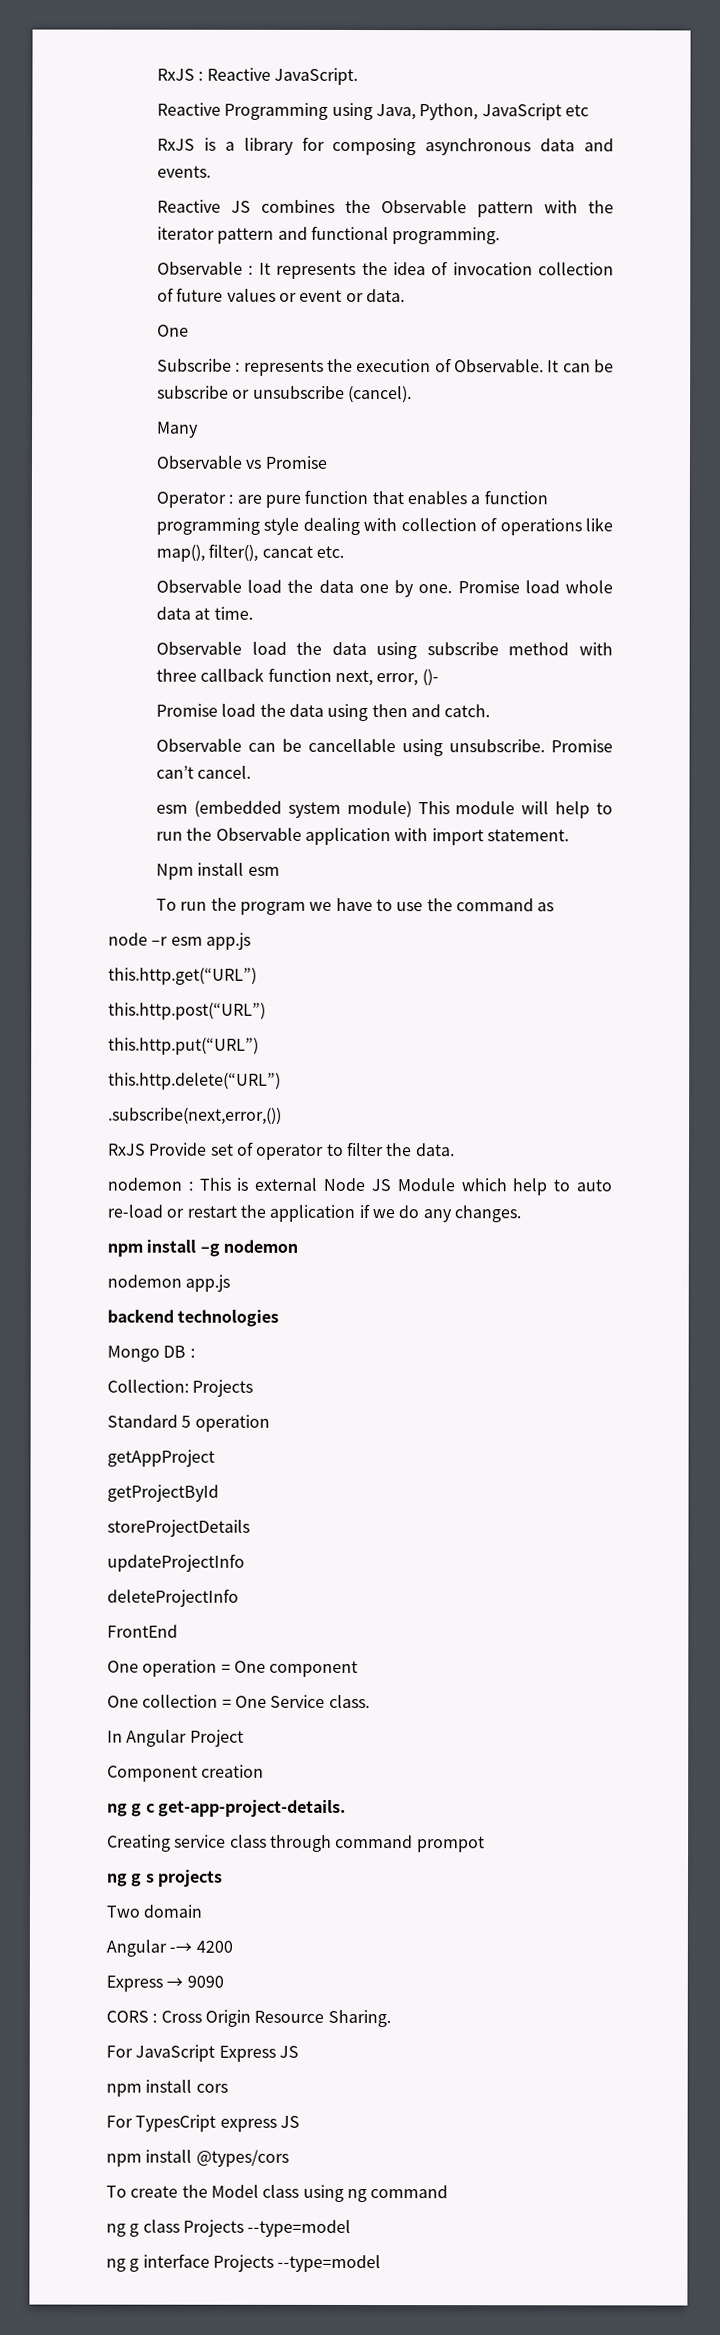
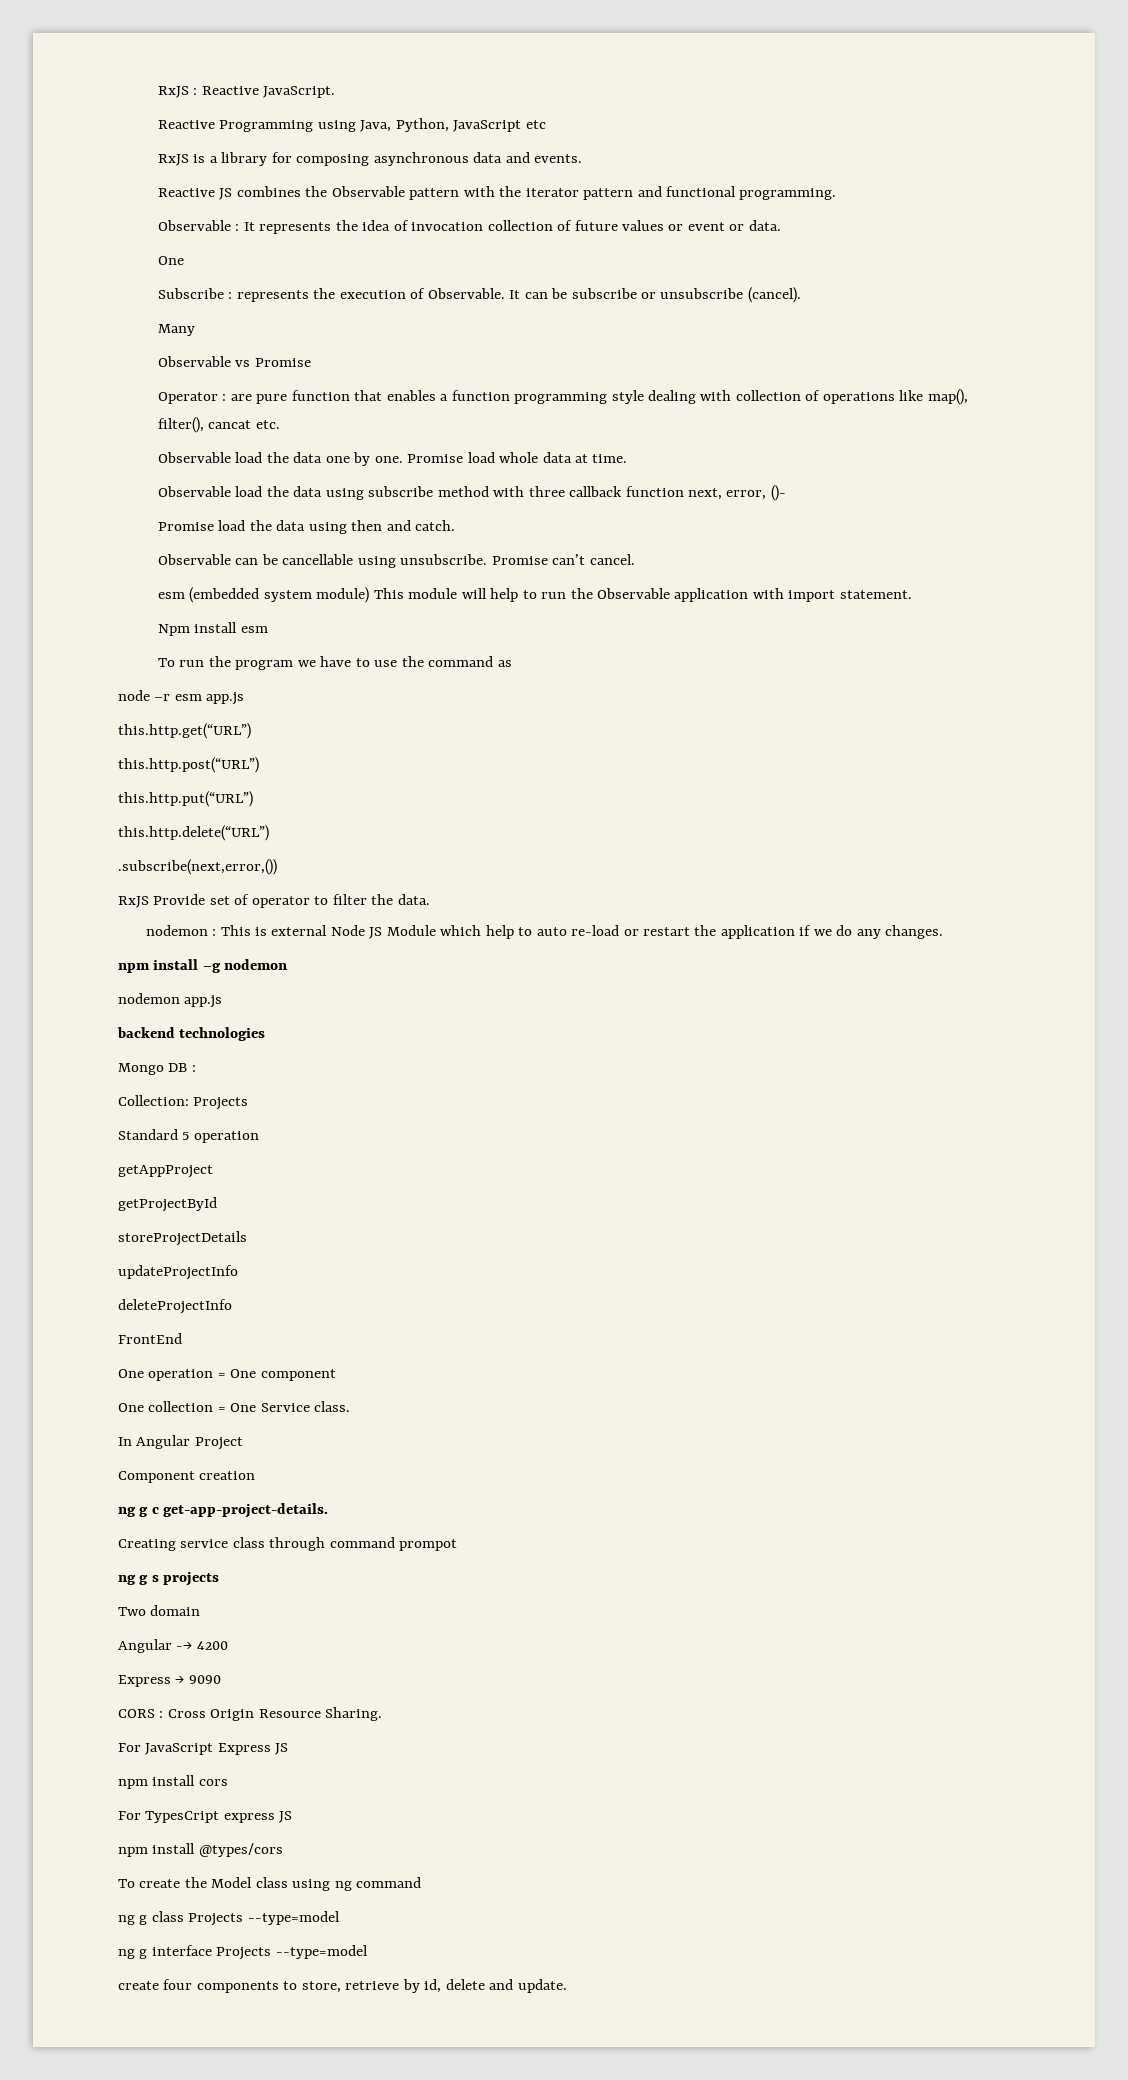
(382, 2263) none -> [118,1979,567,1993] // create four components to store, retrieve by id, delete and update.

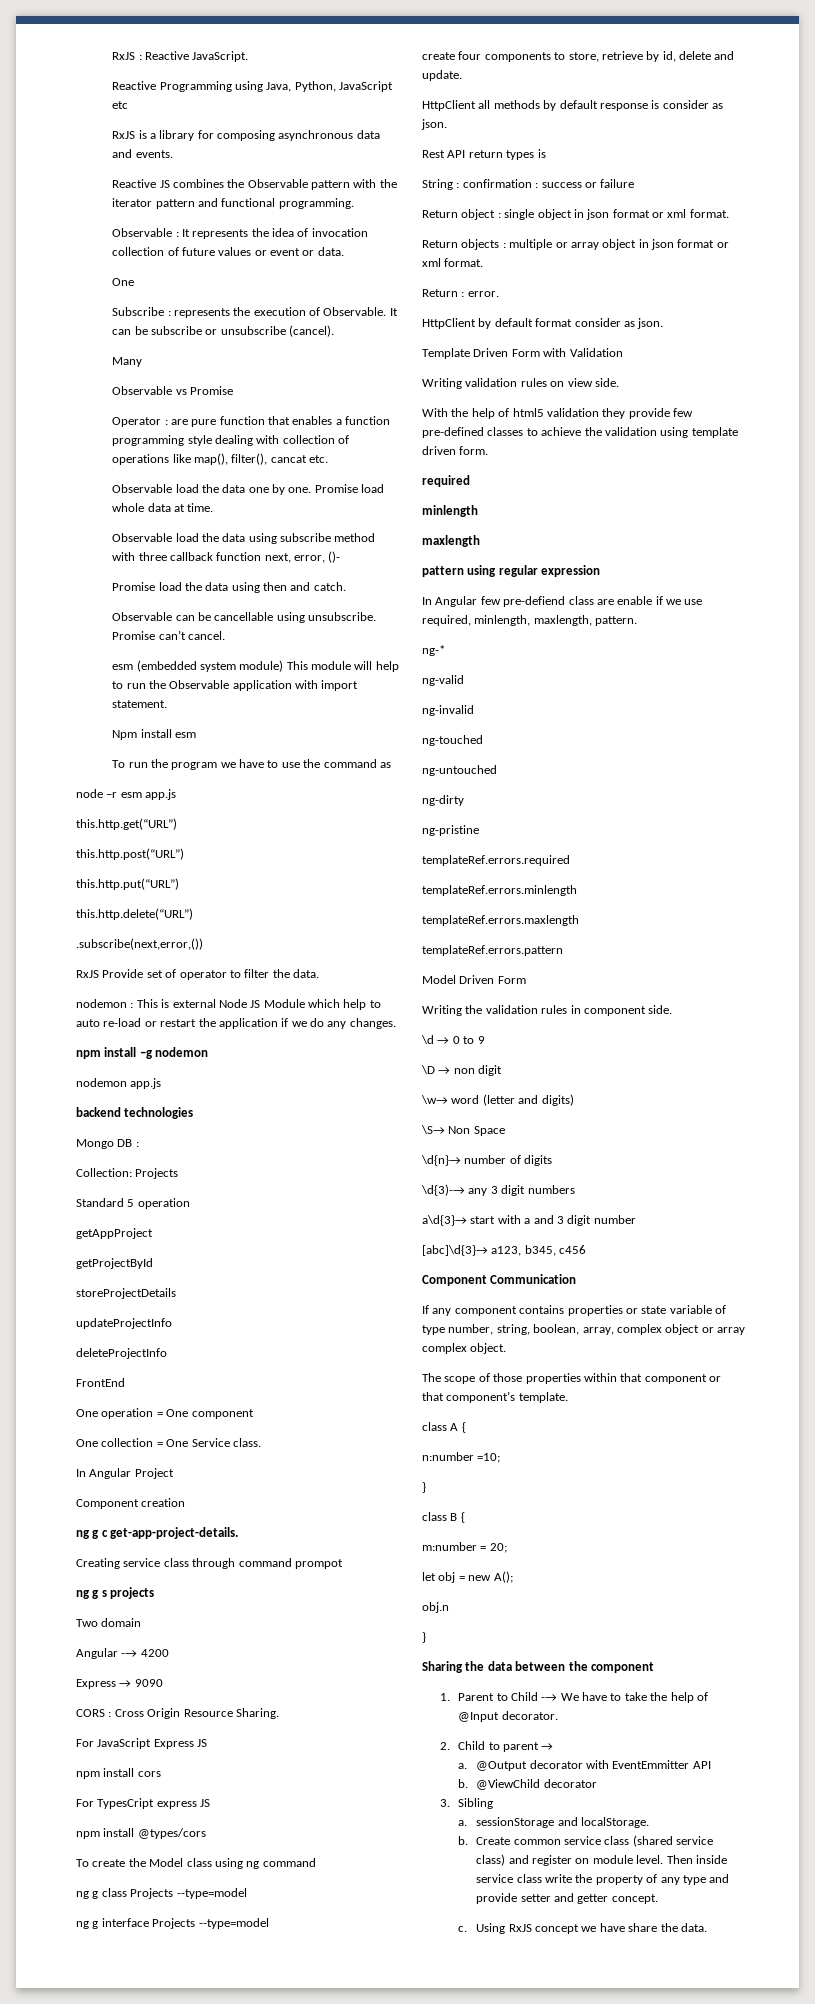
(567, 1986) none -> [422,100,723,111] [421,119,447,130] [422,149,546,160] [422,179,635,190] [422,209,729,220] [422,239,729,250] [422,258,484,267] [422,289,499,297] [422,318,664,329] [422,348,623,359] [422,378,619,389] [422,408,693,419] [422,427,738,438] [422,446,489,455] [422,475,470,487] [422,505,478,517] [422,535,480,547] [422,565,601,577] [422,596,703,607] [422,615,638,626] [422,645,445,656] [422,675,464,686] [422,705,474,716] [422,735,483,746] [422,765,497,776] [422,795,464,806] [422,825,479,836] [422,855,570,866] [422,885,577,896] [422,915,579,926] [422,945,563,956] [422,975,526,984] [422,1005,673,1016] [421,1035,485,1044] [421,1065,503,1076] [421,1094,574,1106] [421,1125,505,1136] [421,1155,553,1166] [421,1184,575,1196] [422,1215,636,1226] [422,1245,587,1256] [422,1274,577,1286] [422,1305,726,1316] [422,1324,745,1335] [422,1343,507,1354] [422,1373,721,1384] [422,1391,568,1403] [422,1422,466,1433] [422,1452,501,1463] [422,1482,426,1493] [422,1512,465,1523] [422,1542,507,1553] [422,1571,513,1583] [422,1602,449,1613] [422,1632,426,1643] [422,1661,654,1673] [440,1692,708,1703] [458,1711,558,1722] [440,1741,554,1752] [458,1760,711,1771] [458,1779,597,1790] [440,1798,494,1809] [458,1817,650,1828] [458,1835,714,1847] [476,1854,727,1866] [476,1874,730,1885] [476,1893,658,1904] [458,1923,707,1934] // HttpClient all methods by default response is consider as json. // Rest API return types is // String : confirmation : success or failure // Return object : single object in json format or xml format. // Return objects : multiple or array object in json format or xml format. // Return : error. // HttpClient by default format consider as json. // Template Driven Form with Validation // Writing validation rules on view side. // With the help of html5 validation they provide few pre-defined classes to achieve the validation using template driven form. // required // minlength // maxlength // pattern using regular expression // In Angular few pre-defiend class are enable if we use required, minlength, maxlength, pattern. // ng-* // ng-valid // ng-invalid // ng-touched // ng-untouched // ng-dirty // ng-pristine // templateRef.errors.required // templateRef.errors.minlength // templateRef.errors.maxlength // templateRef.errors.pattern // Model Driven Form // Writing the validation rules in component side. // \d → 0 to 9 // \D → non digit // \w→ word (letter and digits) // \S→ Non Space // \d{n}→ number of digits // \d{3)-→ any 3 digit numbers // a\d{3}→ start with a and 3 digit number // [abc]\d{3}→ a123, b345, c456 // Component Communication // If any component contains properties or state variable of type number, string, boolean, array, complex object or array complex object. // The scope of those properties within that component or that component’s template. // class A { // n:number =10; // } // class B { // m:number = 20; // let obj = new A(); // obj.n // } // Sharing the data between the component // 1. Parent to Child -→ We have to take the help of @Input decorator. // 2. Child to parent → // a. @Output decorator with EventEmmitter API // b. @ViewChild decorator // 3. Sibling // a. sessionStorage and localStorage. // b. Create common service class (shared service class) and register on module level. Then inside service class write the property of any type and provide setter and getter concept. // c. Using RxJS concept we have share the data.

